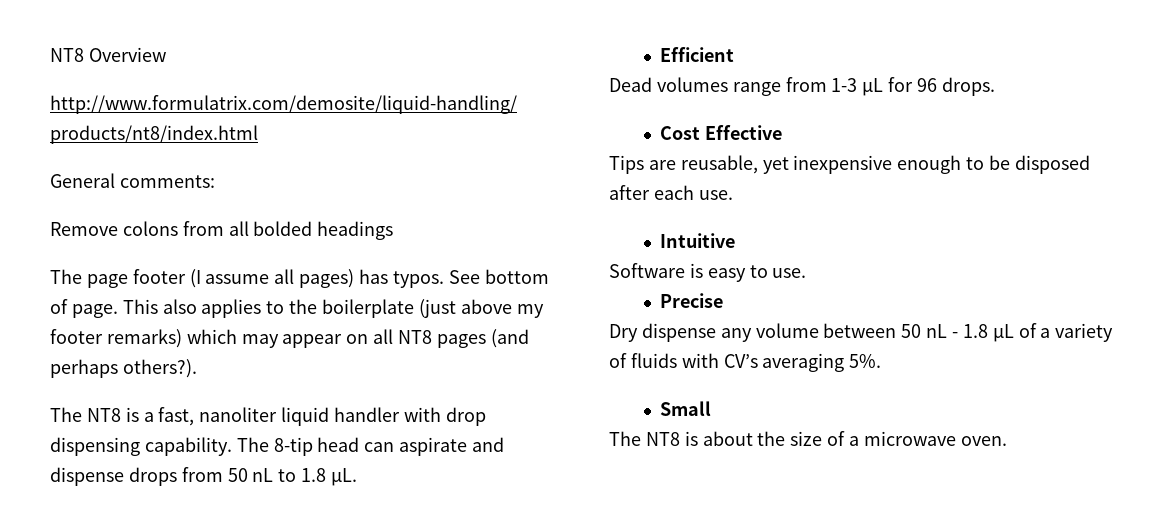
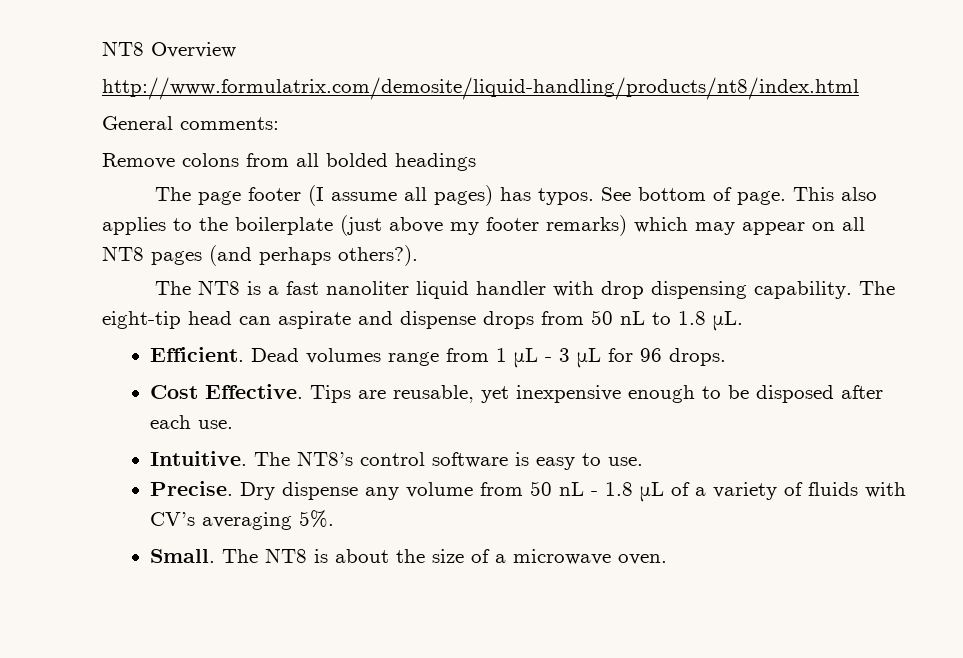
[158,407,195,426] fast, -> [285,281,319,295] fast
[273,437,313,456] 8-tip -> [102,311,181,329] eight-tip
[660,47,735,62] Efficient // -> [150,347,245,362] Efficient.
[831,78,858,92] 1-3 -> [496,348,571,368] 1 μL - 3
[704,125,782,140] Effective // -> [205,384,304,399] Effective.
[660,233,736,248] [609,263,685,278] Intuitive // Software -> [150,451,509,468] Intuitive. The NT8’s control software
[660,293,724,308] Precise // -> [150,481,234,496] Precise.
[823,323,897,338] between -> [480,482,524,496] from
[660,401,712,416] Small // -> [150,549,216,563] Small.

